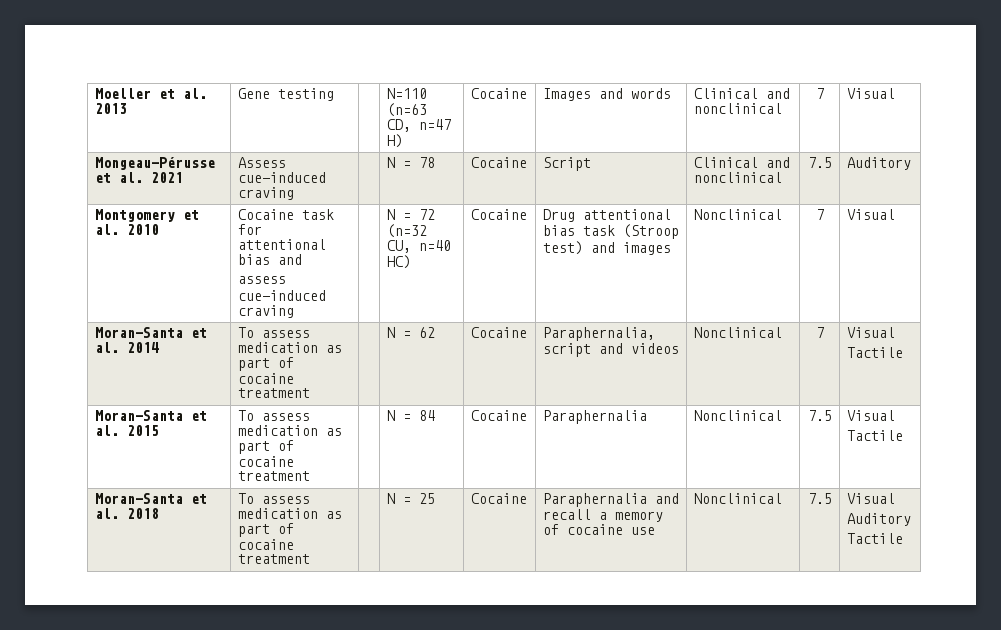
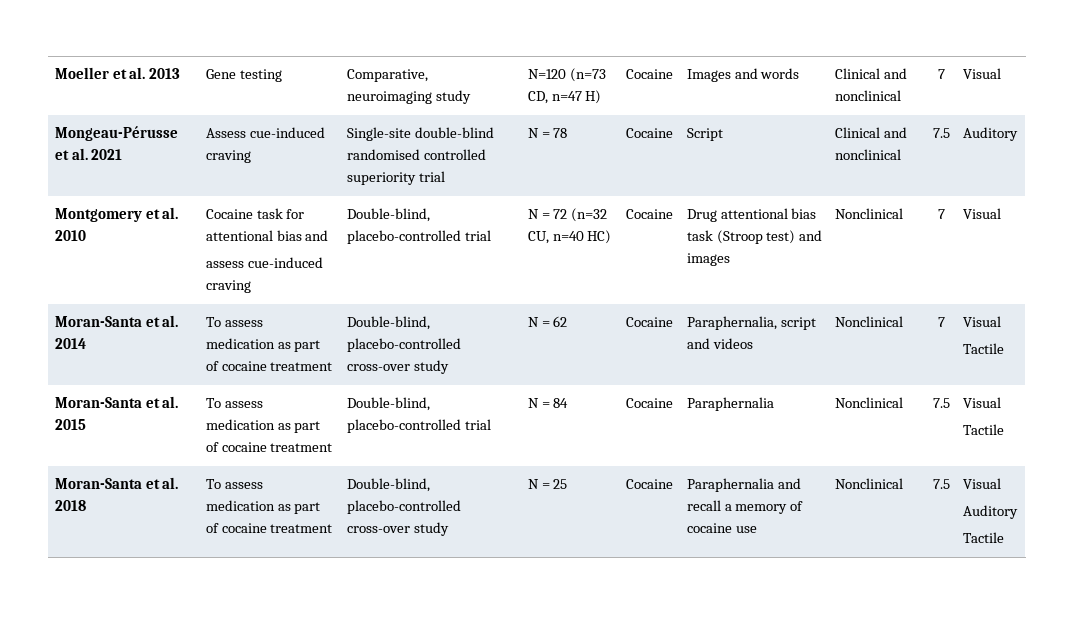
[386,88,427,99] [386,103,427,117] | N=110 (n=63 -> [346,69,428,82] [346,90,471,104] [527,68,606,82] Comparative, neuroimaging study | N=120 (n=73
(294, 193) none -> [346,127,494,141] [346,149,486,160] [346,171,445,185] Single-site double-blind randomised controlled superiority trial
(294, 311) none -> [346,208,430,222] [346,230,491,244] Double-blind, placebo-controlled trial
(310, 393) none -> [346,316,430,330] [346,338,461,352] [346,360,449,374] Double-blind, placebo-controlled cross-over study
(310, 476) none -> [346,397,430,411] [346,419,491,433] Double-blind, placebo-controlled trial
(310, 559) none -> [346,478,430,492] [346,500,461,514] [346,522,449,536] Double-blind, placebo-controlled cross-over study

